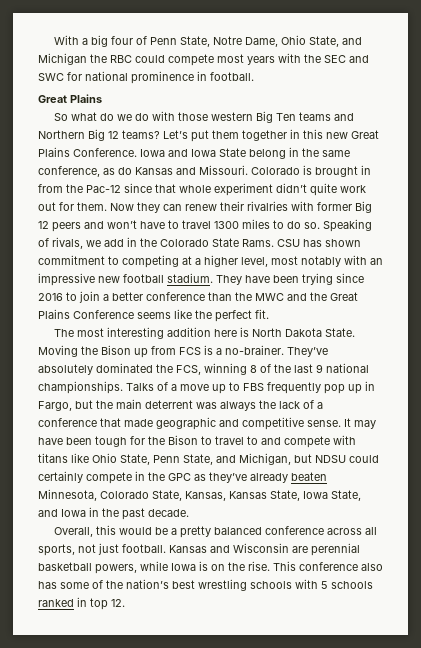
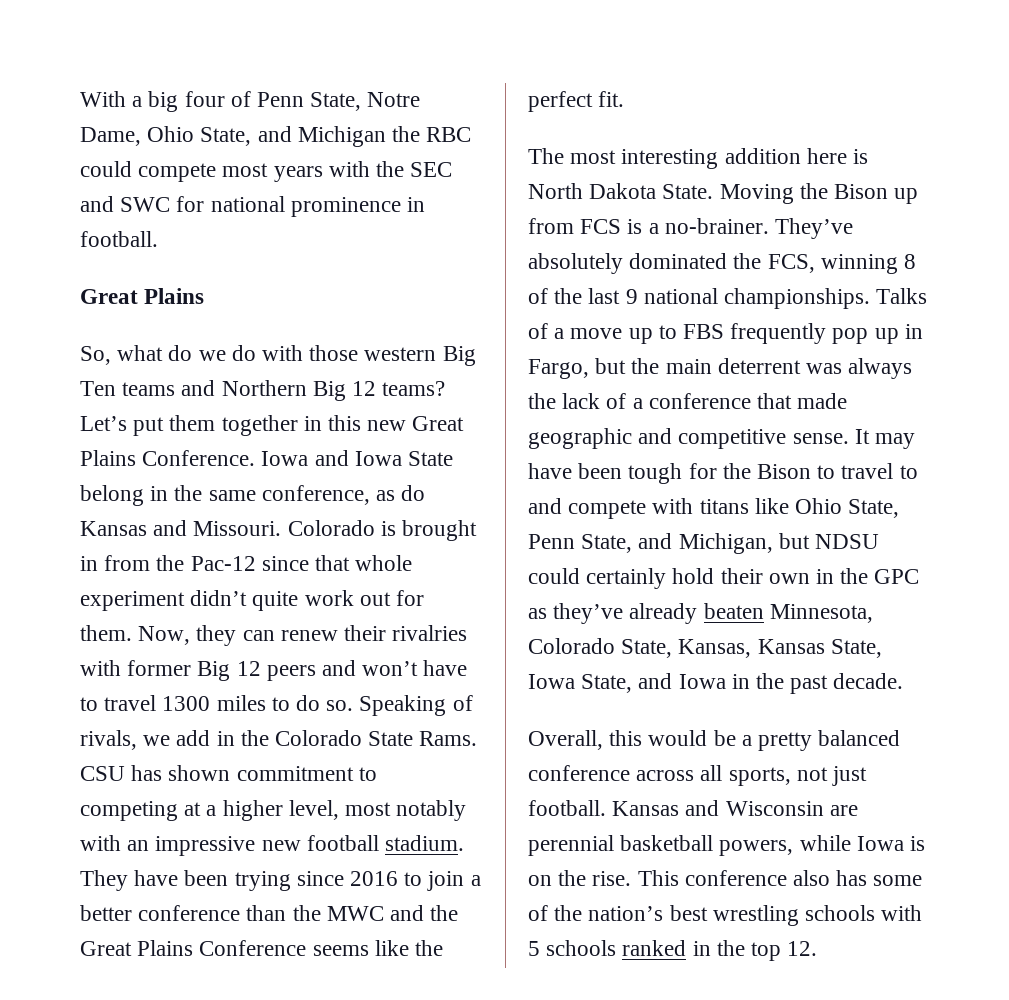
[54,113,69,121] So -> [80,346,111,365] So,
[110,203,134,211] Now -> [138,626,191,645] Now,
[86,472,132,484] compete -> [672,568,810,584] hold their own
(87, 602) none -> [716,940,745,956] the

